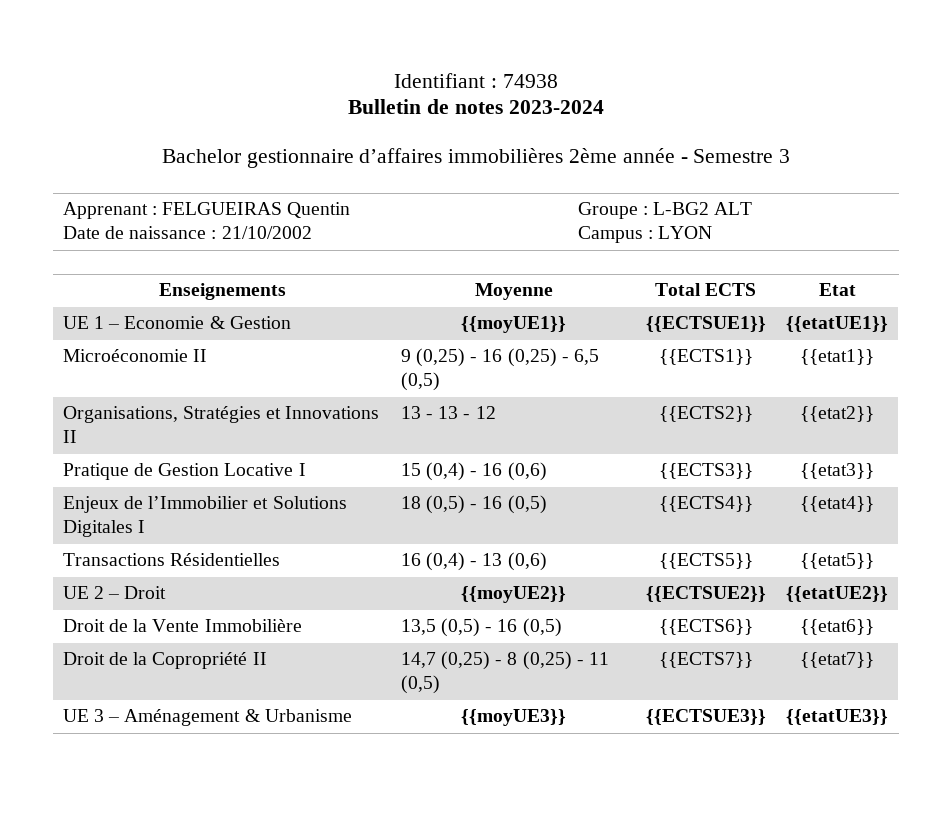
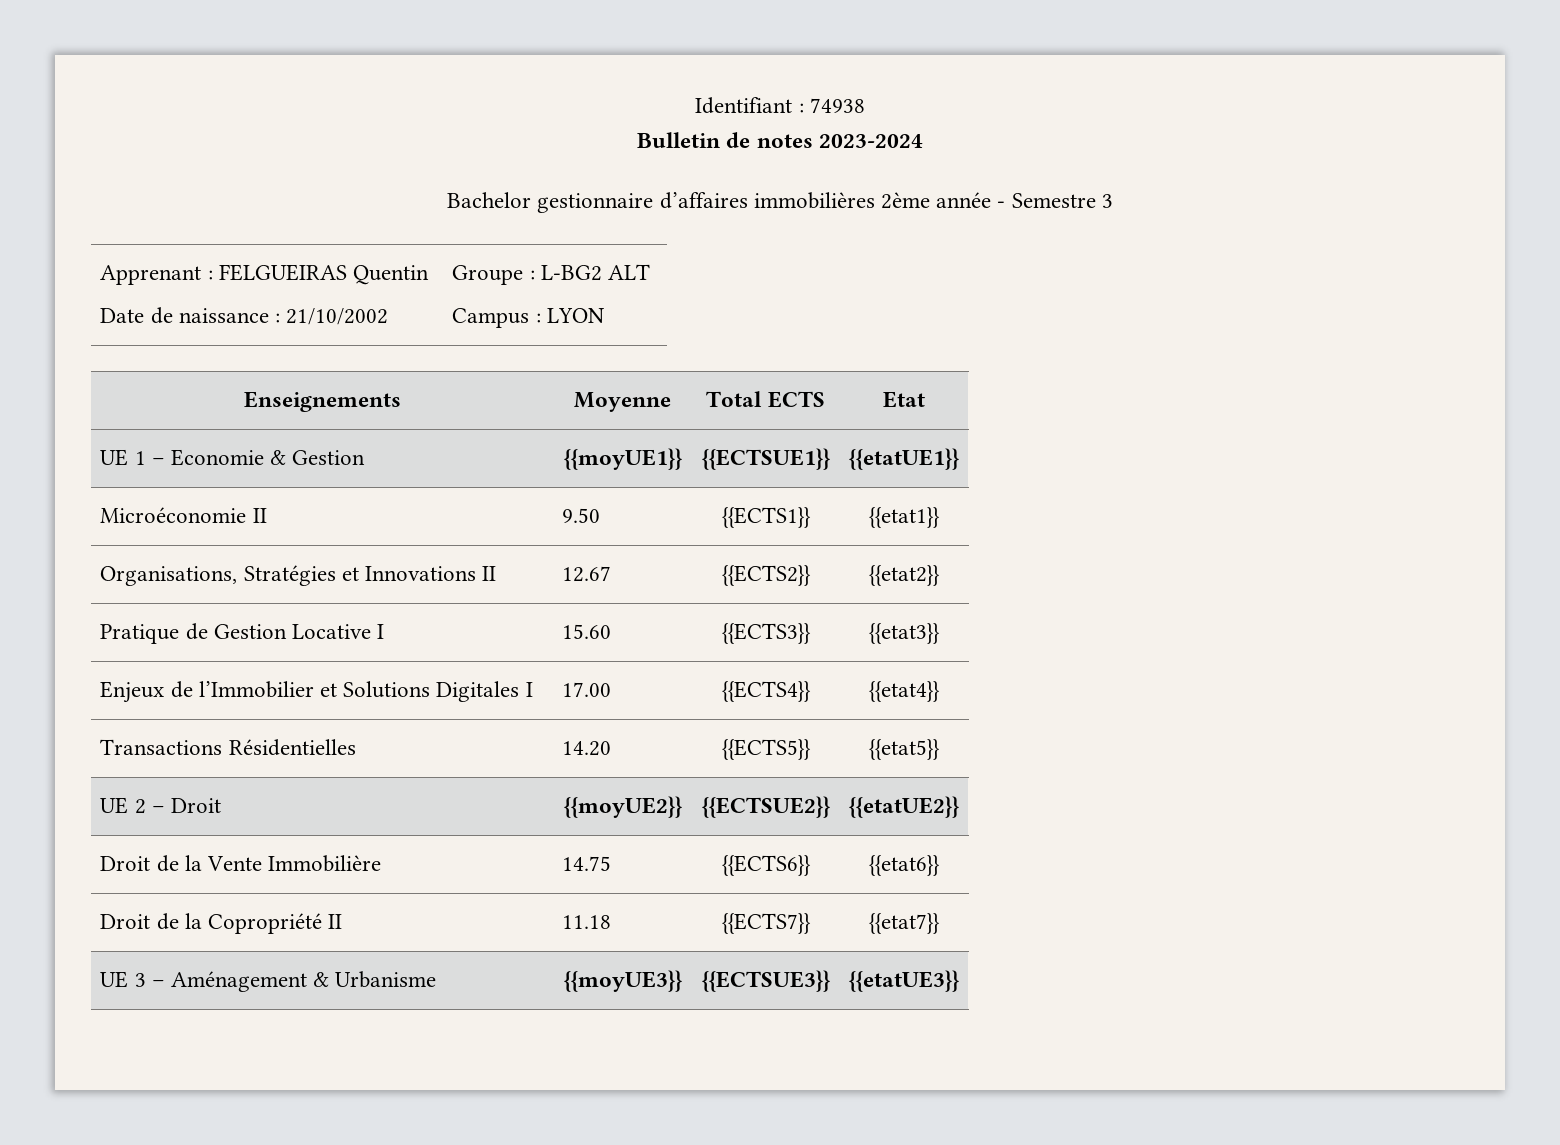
[400,348,600,367] [400,372,440,391] 9 (0,25) - 16 (0,25) - 6,5 (0,5) -> [562,508,601,523] 9.50
[400,406,496,419] 13 - 13 - 12 -> [562,566,612,582] 12.67
[400,462,547,481] 15 (0,4) - 16 (0,6) -> [562,624,612,639] 15.60
[400,495,547,514] 18 (0,5) - 16 (0,5) -> [562,682,612,697] 17.00
[400,552,547,571] 16 (0,4) - 13 (0,6) -> [562,741,612,756] 14.20
[400,618,562,637] 13,5 (0,5) - 16 (0,5) -> [562,856,612,871] 14.75
[400,651,610,670] [400,675,440,694] 14,7 (0,25) - 8 (0,25) - 11 (0,5) -> [562,915,612,929] 11.18

